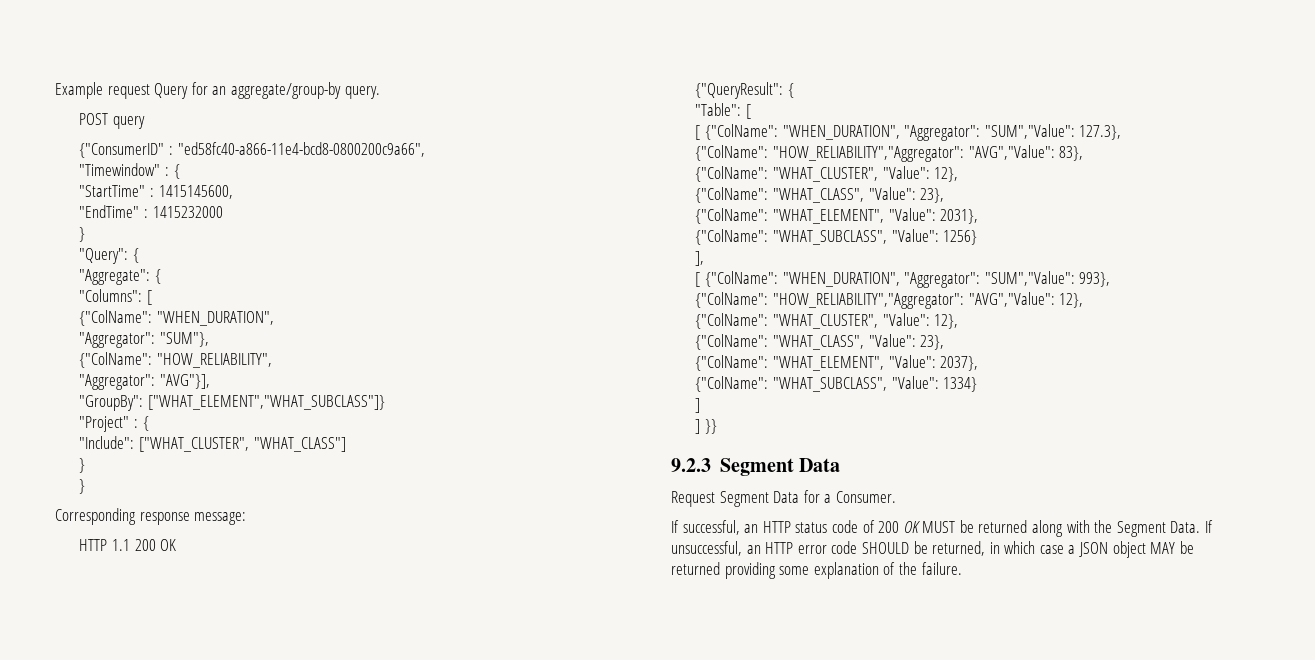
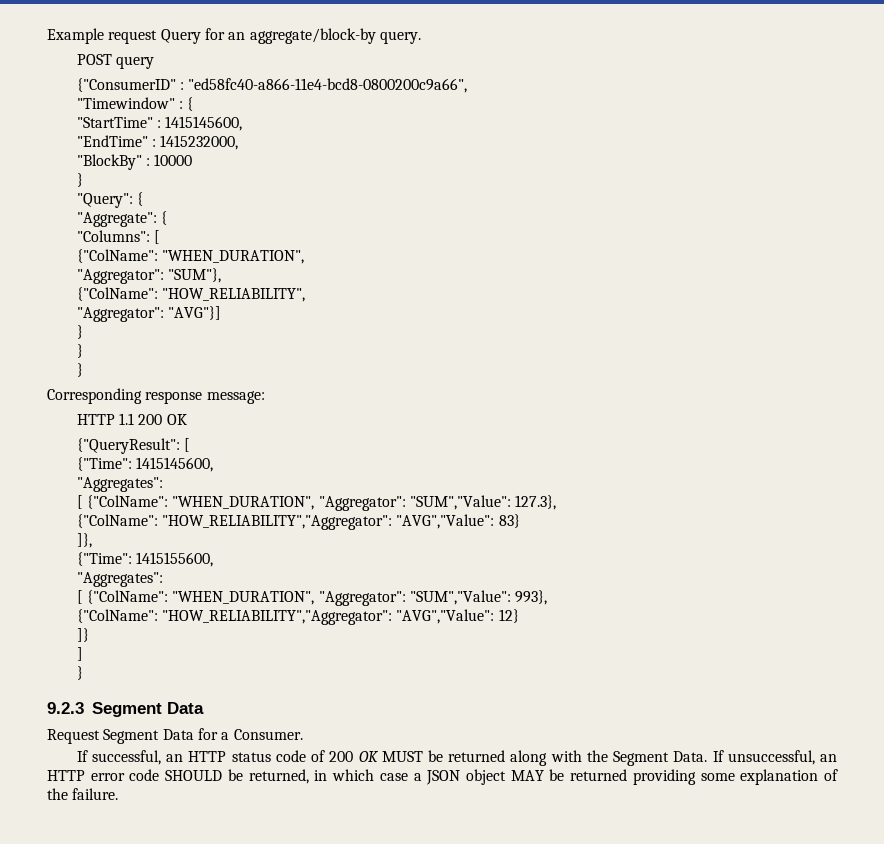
[230,82,341,99] aggregate/group-by -> [249,28,376,44] aggregate/block-by
[152,206,223,218] 1415232000 -> [160,135,239,150] [76,154,193,170] 1415232000, // "BlockBy" : 10000
[159,374,210,389] [79,395,385,411] [79,416,149,432] [79,436,346,452] "AVG"}], // "GroupBy": ["WHAT_ELEMENT","WHAT_SUBCLASS"]} // "Project" : { // "Include": ["WHAT_CLUSTER", "WHAT_CLASS"] -> [168,306,222,320] [76,325,83,339] "AVG"}] // }
[787,83,794,98] [695,103,751,119] { // "Table": [ -> [184,438,191,452] [76,457,214,472] [76,477,163,492] [ // {"Time": 1415145600, // "Aggregates":
[1059,146,1084,161] [695,166,959,182] [695,187,945,203] [695,208,979,224] [695,229,978,245] [695,251,705,266] 83}, // {"ColName": "WHAT_CLUSTER", "Value": 12}, // {"ColName": "WHAT_CLASS", "Value": 23}, // {"ColName": "WHAT_ELEMENT", "Value": 2031}, // {"ColName": "WHAT_SUBCLASS", "Value": 1256} // ], -> [498,514,520,528] [76,533,92,548] [76,552,214,567] [76,572,163,587] 83} // ]}, // {"Time": 1415155600, // "Aggregates":
[1059,293,1084,308] [695,313,959,329] [695,334,945,350] [695,355,979,371] [695,376,978,392] 12}, // {"ColName": "WHAT_CLUSTER", "Value": 12}, // {"ColName": "WHAT_CLASS", "Value": 23}, // {"ColName": "WHAT_ELEMENT", "Value": 2037}, // {"ColName": "WHAT_SUBCLASS", "Value": 1334} -> [498,609,519,623] [76,628,89,642] 12} // ]}
[695,419,717,434] ] }} -> [76,666,83,680] }

